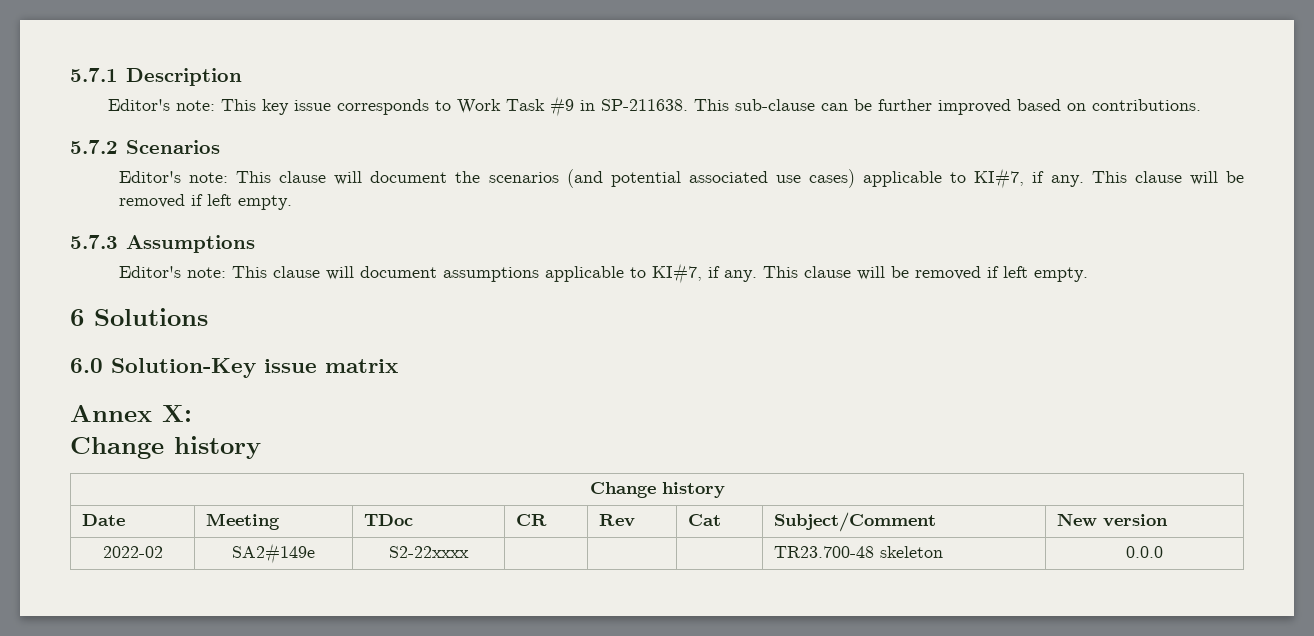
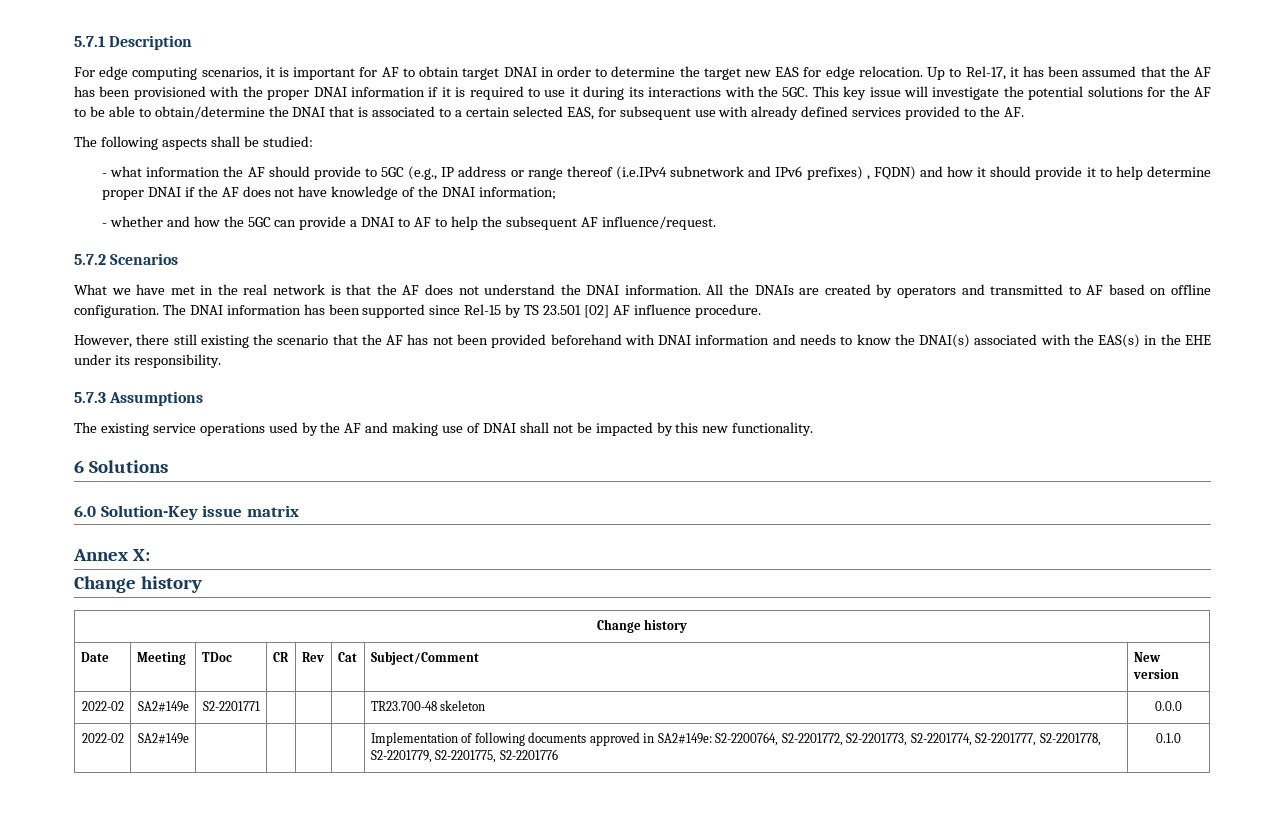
[108,96,1202,117] [70,140,220,154] [118,168,1244,189] [118,194,292,210] [70,235,255,253] [118,263,1088,284] Editor's note: This key issue corresponds to Work Task #9 in SP-211638. This sub-clause can be further improved based on contributions. // 5.7.2 Scenarios // Editor's note: This clause will document the scenarios (and potential associated use cases) applicable to KI#7, if any. This clause will be removed if left empty. // 5.7.3 Assumptions // Editor's note: This clause will document assumptions applicable to KI#7, if any. This clause will be removed if left empty. -> [74,66,1212,80] [74,86,1211,100] [74,106,1024,120] [74,136,313,150] [101,166,1211,180] [101,186,556,200] [101,216,716,230] [74,253,179,265] [74,284,1212,298] [74,304,761,318] [74,334,1211,348] [74,354,221,368] [74,391,204,406] [74,422,814,436] For edge computing scenarios, it is important for AF to obtain target DNAI in order to determine the target new EAS for edge relocation. Up to Rel-17, it has been assumed that the AF has been provisioned with the proper DNAI information if it is required to use it during its interactions with the 5GC. This key issue will investigate the potential solutions for the AF to be able to obtain/determine the DNAI that is associated to a certain selected EAS, for subsequent use with already defined services provided to the AF. // The following aspects shall be studied: // - what information the AF should provide to 5GC (e.g., IP address or range thereof (i.e.IPv4 subnetwork and IPv6 prefixes) , FQDN) and how it should provide it to help determine proper DNAI if the AF does not have knowledge of the DNAI information; // - whether and how the 5GC can provide a DNAI to AF to help the subsequent AF influence/request. // 5.7.2 Scenarios // What we have met in the real network is that the AF does not understand the DNAI information. All the DNAIs are created by operators and transmitted to AF based on offline configuration. The DNAI information has been supported since Rel-15 by TS 23.501 [02] AF influence procedure. // However, there still existing the scenario that the AF has not been provided beforehand with DNAI information and needs to know the DNAI(s) associated with the EAS(s) in the EHE under its responsibility. // 5.7.3 Assumptions // The existing service operations used by the AF and making use of DNAI shall not be impacted by this new functionality.
[389,546,469,558] S2-22xxxx -> [202,701,260,711] S2-2201771
(1163, 552) none -> [81,733,124,743] [137,733,189,744] [370,732,1101,746] [370,749,558,763] [1156,733,1181,743] // 2022-02 | SA2#149e | | | | | Implementation of following documents approved in SA2#149e: S2-2200764, S2-2201772, S2-2201773, S2-2201774, S2-2201777, S2-2201778, S2-2201779, S2-2201775, S2-2201776 | 0.1.0

